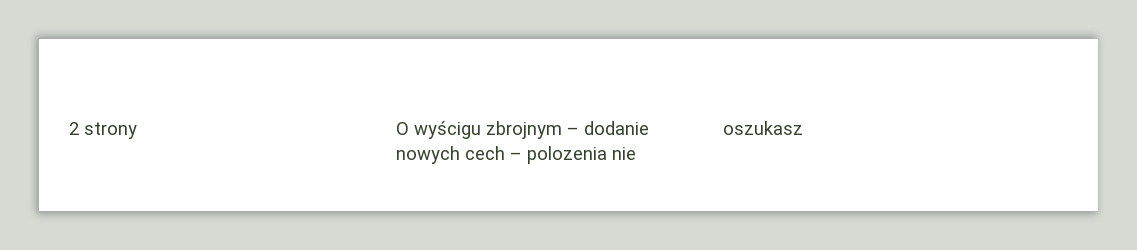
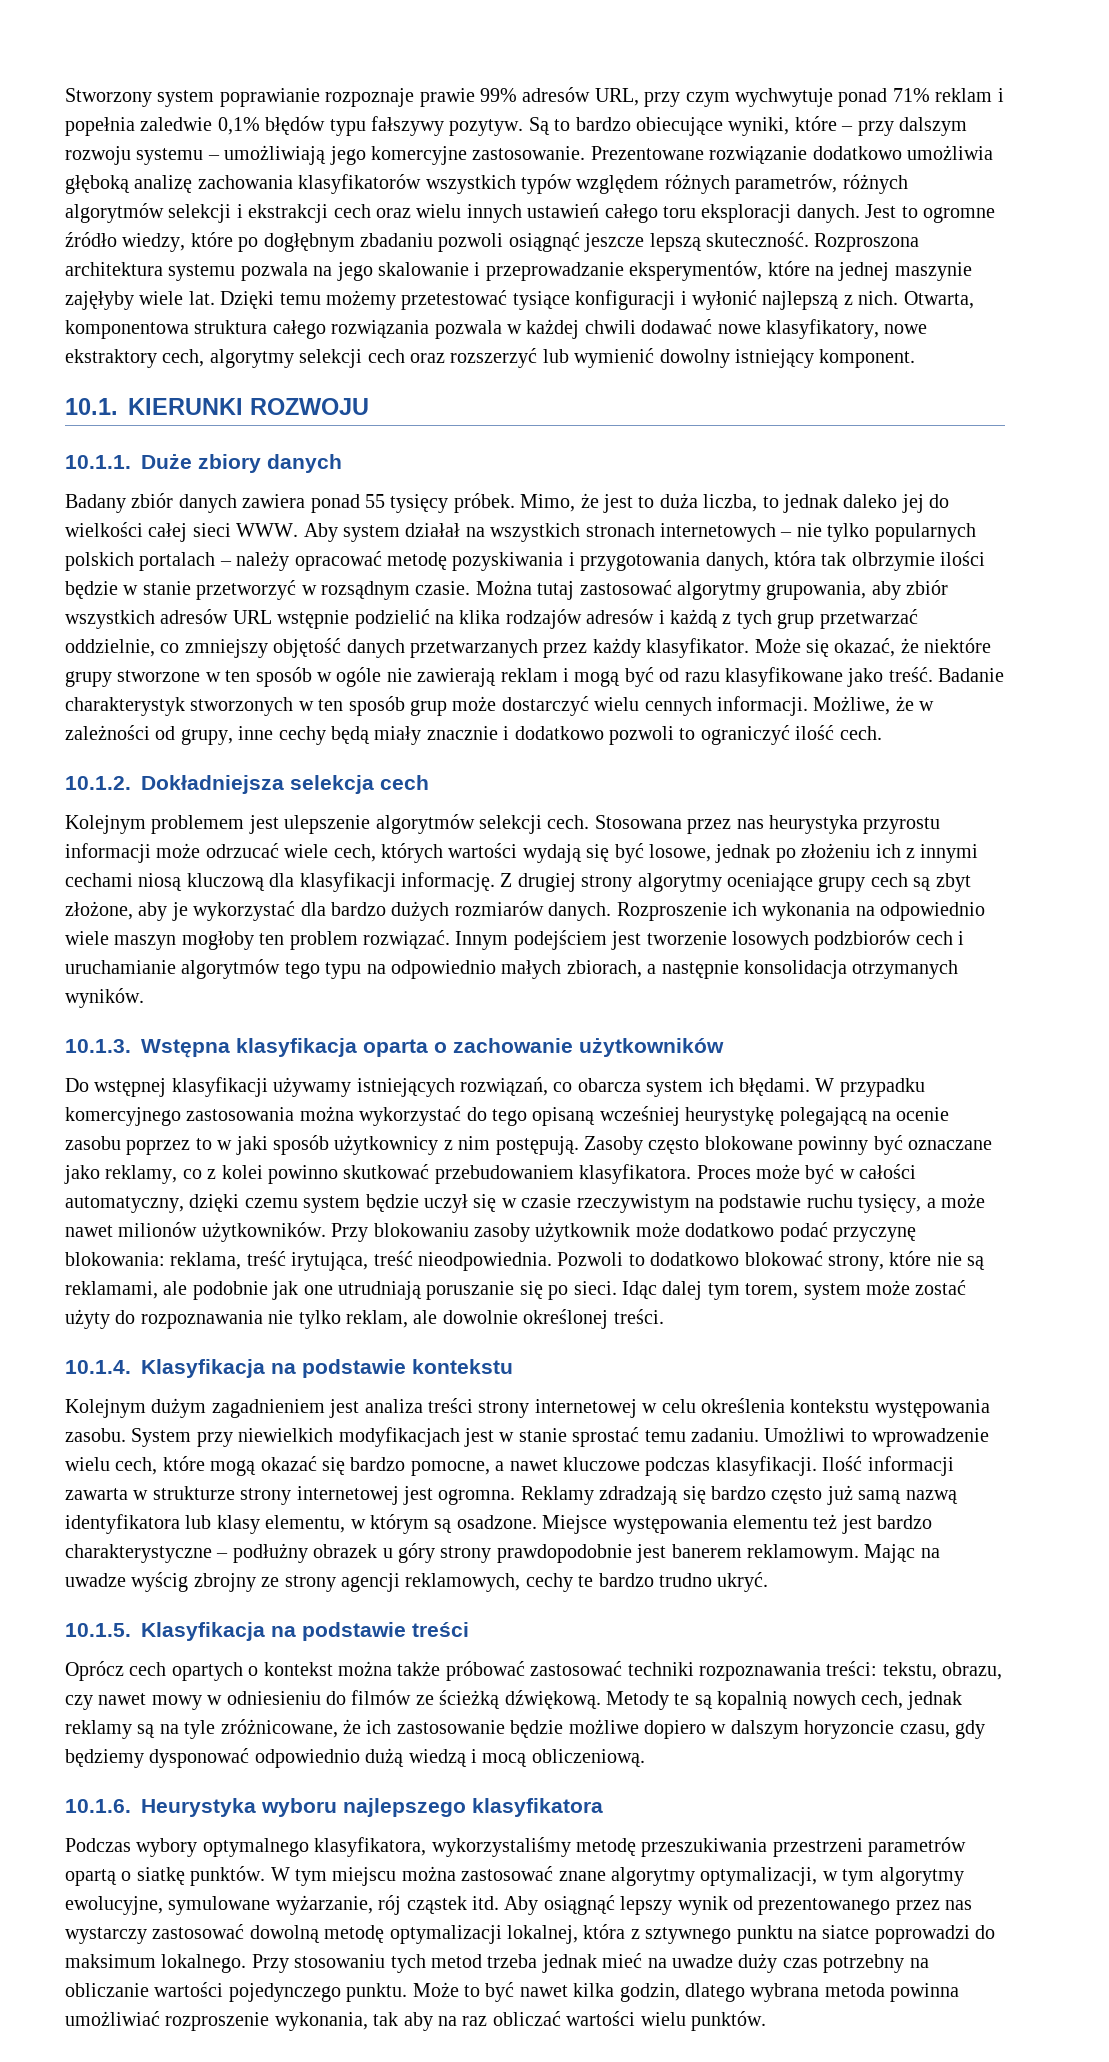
[69,122,137,139] [396,121,649,139] [396,146,636,164] [723,121,803,135] 2 strony // O wyścigu zbrojnym – dodanie nowych cech – polozenia nie oszukasz -> [65,87,1004,107] [65,116,967,136] [65,145,993,165] [65,174,908,194] [65,203,995,223] [65,232,920,252] [65,261,972,281] [65,290,974,310] [65,319,928,339] [65,348,916,368] [65,398,369,415] [65,454,342,473] [65,493,950,513] [65,522,976,542] [65,551,986,571] [65,580,949,600] [65,609,918,629] [65,638,992,658] [65,667,1005,687] [65,696,935,716] [65,725,882,745] [65,775,429,794] [65,814,941,834] [65,843,979,863] [65,872,971,892] [65,901,986,921] [65,930,965,950] [65,959,959,979] [65,988,144,1008] [65,1038,724,1058] [65,1077,925,1097] [65,1106,950,1126] [65,1135,992,1155] [64,1164,917,1184] [65,1193,985,1213] [65,1222,916,1242] [65,1251,986,1271] [65,1280,967,1300] [65,1309,664,1329] [65,1359,513,1378] [65,1398,990,1418] [65,1427,990,1447] [65,1456,954,1476] [65,1485,958,1505] [65,1514,933,1534] [65,1543,940,1563] [65,1572,769,1592] [65,1622,469,1641] [65,1661,1003,1681] [65,1690,963,1710] [65,1719,985,1739] [65,1748,645,1768] [65,1798,603,1817] [65,1837,967,1857] [65,1866,964,1886] [65,1895,973,1915] [65,1924,996,1944] [65,1953,929,1973] [65,1982,960,2002] [65,2011,766,2031] Stworzony system poprawianie rozpoznaje prawie 99% adresów URL, przy czym wychwytuje ponad 71% reklam i popełnia zaledwie 0,1% błędów typu fałszywy pozytyw. Są to bardzo obiecujące wyniki, które – przy dalszym rozwoju systemu – umożliwiają jego komercyjne zastosowanie. Prezentowane rozwiązanie dodatkowo umożliwia głęboką analizę zachowania klasyfikatorów wszystkich typów względem różnych parametrów, różnych algorytmów selekcji i ekstrakcji cech oraz wielu innych ustawień całego toru eksploracji danych. Jest to ogromne źródło wiedzy, które po dogłębnym zbadaniu pozwoli osiągnąć jeszcze lepszą skuteczność. Rozproszona architektura systemu pozwala na jego skalowanie i przeprowadzanie eksperymentów, które na jednej maszynie zajęłyby wiele lat. Dzięki temu możemy przetestować tysiące konfiguracji i wyłonić najlepszą z nich. Otwarta, komponentowa struktura całego rozwiązania pozwala w każdej chwili dodawać nowe klasyfikatory, nowe ekstraktory cech, algorytmy selekcji cech oraz rozszerzyć lub wymienić dowolny istniejący komponent. // 10.1. KIERUNKI ROZWOJU // 10.1.1. Duże zbiory danych // Badany zbiór danych zawiera ponad 55 tysięcy próbek. Mimo, że jest to duża liczba, to jednak daleko jej do wielkości całej sieci WWW. Aby system działał na wszystkich stronach internetowych – nie tylko popularnych polskich portalach – należy opracować metodę pozyskiwania i przygotowania danych, która tak olbrzymie ilości będzie w stanie przetworzyć w rozsądnym czasie. Można tutaj zastosować algorytmy grupowania, aby zbiór wszystkich adresów URL wstępnie podzielić na klika rodzajów adresów i każdą z tych grup przetwarzać oddzielnie, co zmniejszy objętość danych przetwarzanych przez każdy klasyfikator. Może się okazać, że niektóre grupy stworzone w ten sposób w ogóle nie zawierają reklam i mogą być od razu klasyfikowane jako treść. Badanie charakterystyk stworzonych w ten sposób grup może dostarczyć wielu cennych informacji. Możliwe, że w zależności od grupy, inne cechy będą miały znacznie i dodatkowo pozwoli to ograniczyć ilość cech. // 10.1.2. Dokładniejsza selekcja cech // Kolejnym problemem jest ulepszenie algorytmów selekcji cech. Stosowana przez nas heurystyka przyrostu informacji może odrzucać wiele cech, których wartości wydają się być losowe, jednak po złożeniu ich z innymi cechami niosą kluczową dla klasyfikacji informację. Z drugiej strony algorytmy oceniające grupy cech są zbyt złożone, aby je wykorzystać dla bardzo dużych rozmiarów danych. Rozproszenie ich wykonania na odpowiednio wiele maszyn mogłoby ten problem rozwiązać. Innym podejściem jest tworzenie losowych podzbiorów cech i uruchamianie algorytmów tego typu na odpowiednio małych zbiorach, a następnie konsolidacja otrzymanych wyników. // 10.1.3. Wstępna klasyfikacja oparta o zachowanie użytkowników // Do wstępnej klasyfikacji używamy istniejących rozwiązań, co obarcza system ich błędami. W przypadku komercyjnego zastosowania można wykorzystać do tego opisaną wcześniej heurystykę polegającą na ocenie zasobu poprzez to w jaki sposób użytkownicy z nim postępują. Zasoby często blokowane powinny być oznaczane jako reklamy, co z kolei powinno skutkować przebudowaniem klasyfikatora. Proces może być w całości automatyczny, dzięki czemu system będzie uczył się w czasie rzeczywistym na podstawie ruchu tysięcy, a może nawet milionów użytkowników. Przy blokowaniu zasoby użytkownik może dodatkowo podać przyczynę blokowania: reklama, treść irytująca, treść nieodpowiednia. Pozwoli to dodatkowo blokować strony, które nie są reklamami, ale podobnie jak one utrudniają poruszanie się po sieci. Idąc dalej tym torem, system może zostać użyty do rozpoznawania nie tylko reklam, ale dowolnie określonej treści. // 10.1.4. Klasyfikacja na podstawie kontekstu // Kolejnym dużym zagadnieniem jest analiza treści strony internetowej w celu określenia kontekstu występowania zasobu. System przy niewielkich modyfikacjach jest w stanie sprostać temu zadaniu. Umożliwi to wprowadzenie wielu cech, które mogą okazać się bardzo pomocne, a nawet kluczowe podczas klasyfikacji. Ilość informacji zawarta w strukturze strony internetowej jest ogromna. Reklamy zdradzają się bardzo często już samą nazwą identyfikatora lub klasy elementu, w którym są osadzone. Miejsce występowania elementu też jest bardzo charakterystyczne – podłużny obrazek u góry strony prawdopodobnie jest banerem reklamowym. Mając na uwadze wyścig zbrojny ze strony agencji reklamowych, cechy te bardzo trudno ukryć. // 10.1.5. Klasyfikacja na podstawie treści // Oprócz cech opartych o kontekst można także próbować zastosować techniki rozpoznawania treści: tekstu, obrazu, czy nawet mowy w odniesieniu do filmów ze ścieżką dźwiękową. Metody te są kopalnią nowych cech, jednak reklamy są na tyle zróżnicowane, że ich zastosowanie będzie możliwe dopiero w dalszym horyzoncie czasu, gdy będziemy dysponować odpowiednio dużą wiedzą i mocą obliczeniową. // 10.1.6. Heurystyka wyboru najlepszego klasyfikatora // Podczas wybory optymalnego klasyfikatora, wykorzystaliśmy metodę przeszukiwania przestrzeni parametrów opartą o siatkę punktów. W tym miejscu można zastosować znane algorytmy optymalizacji, w tym algorytmy ewolucyjne, symulowane wyżarzanie, rój cząstek itd. Aby osiągnąć lepszy wynik od prezentowanego przez nas wystarczy zastosować dowolną metodę optymalizacji lokalnej, która z sztywnego punktu na siatce poprowadzi do maksimum lokalnego. Przy stosowaniu tych metod trzeba jednak mieć na uwadze duży czas potrzebny na obliczanie wartości pojedynczego punktu. Może to być nawet kilka godzin, dlatego wybrana metoda powinna umożliwiać rozproszenie wykonania, tak aby na raz obliczać wartości wielu punktów.

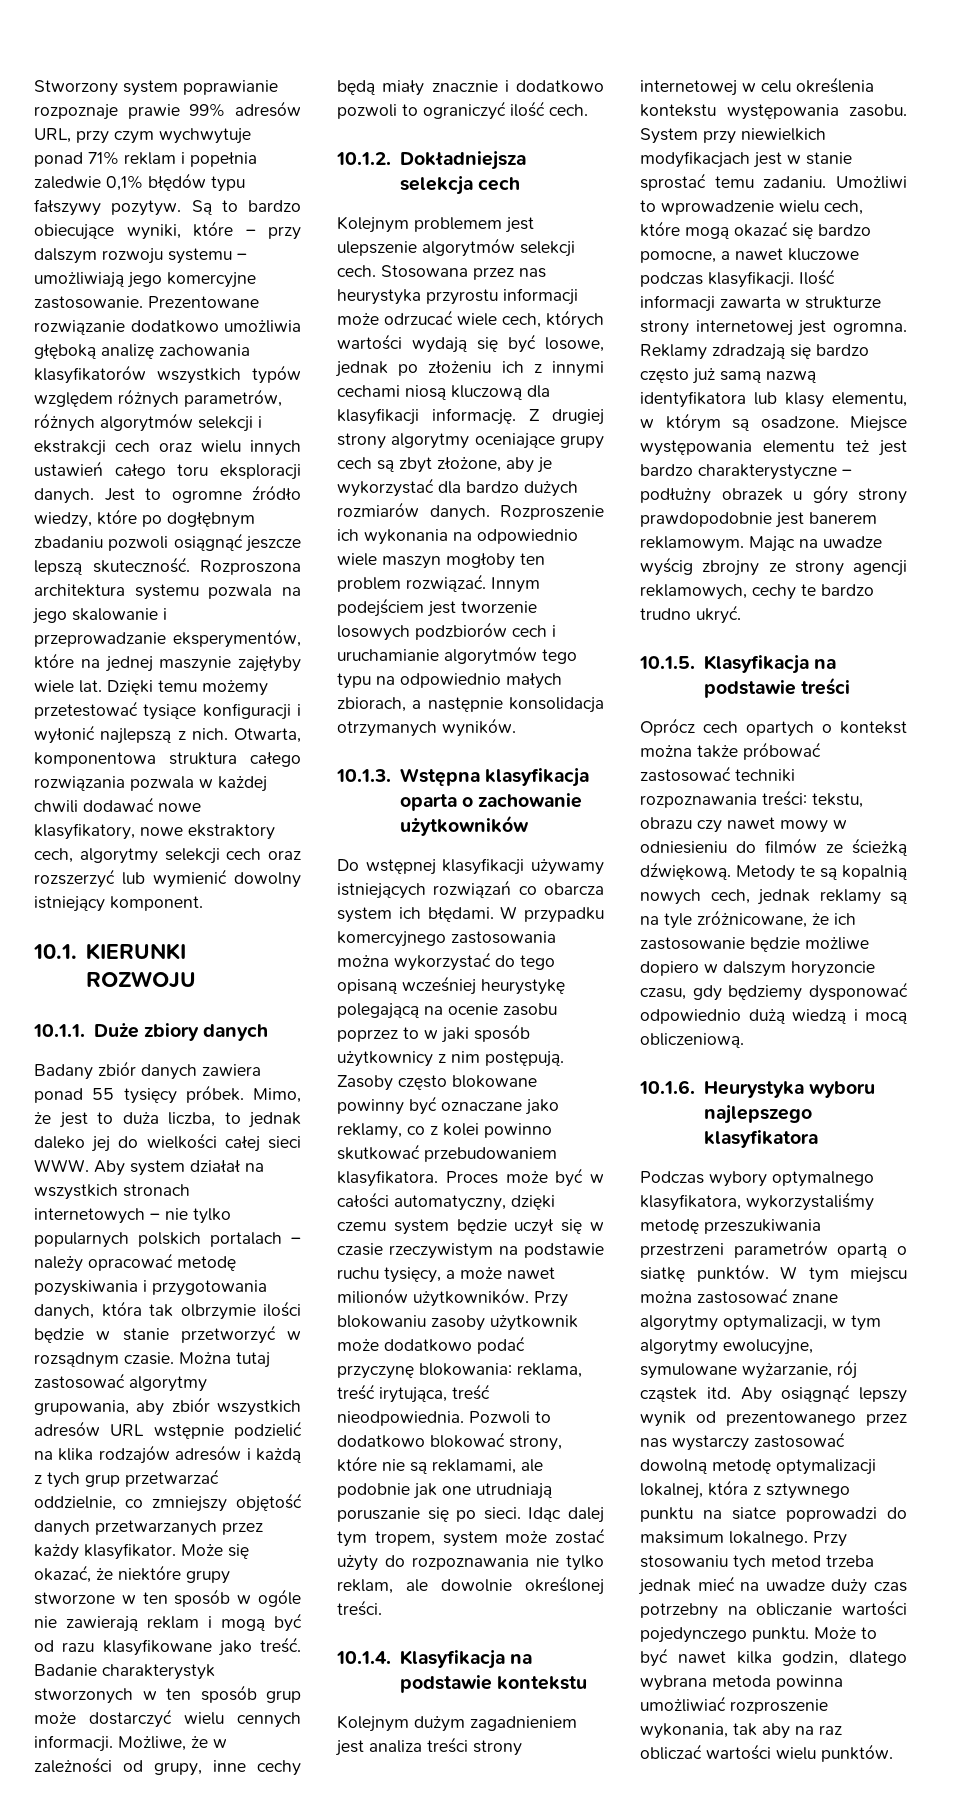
[460,1077,548,1096] rozwiązań, -> [433,880,512,898] rozwiązań
[745,1283,799,1299] torem, -> [374,1531,435,1546] tropem,
[942,1662,1003,1680] obrazu, -> [640,817,692,829] obrazu

